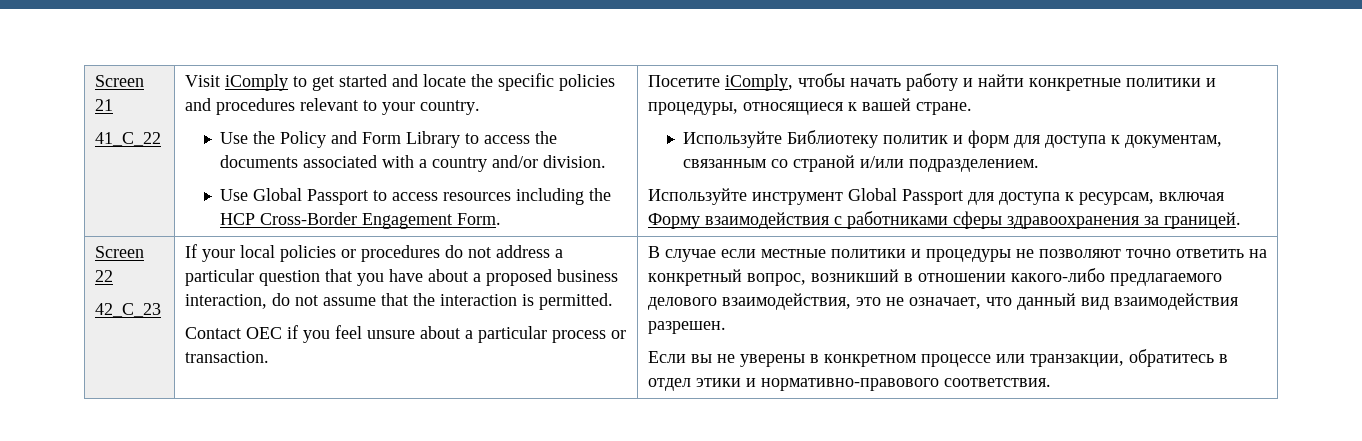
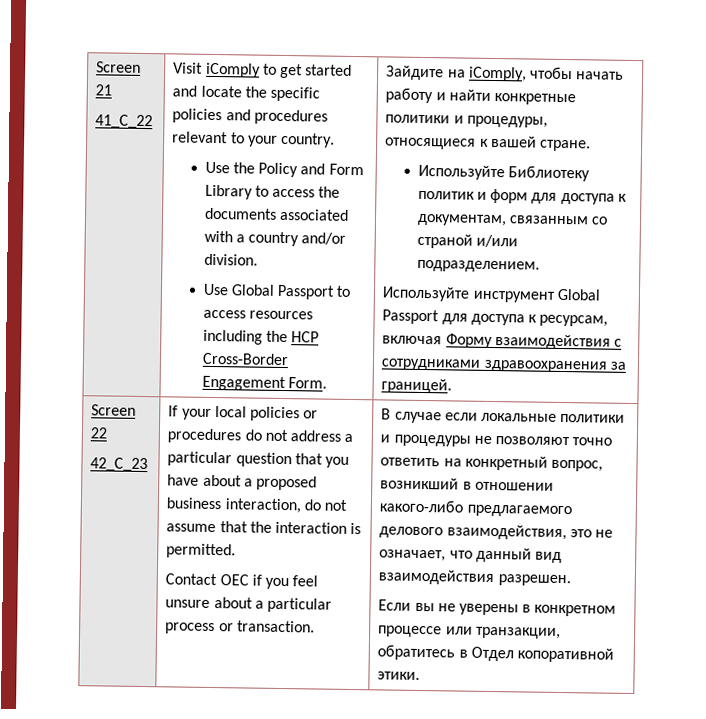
[647,75,720,87] Посетите -> [386,65,466,81] Зайдите на
[846,211,1002,229] работниками сферы -> [381,358,482,371] сотрудниками
[760,249,826,258] местные -> [480,412,557,422] локальные
[647,378,1051,391] отдел этики и нормативно-правового соответствия. -> [470,646,614,663] [377,671,421,680] Отдел копоративной этики.

